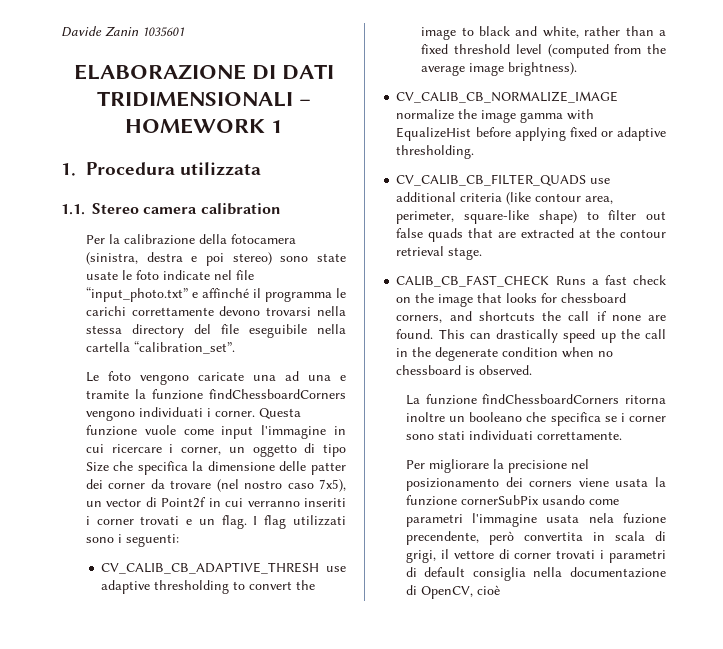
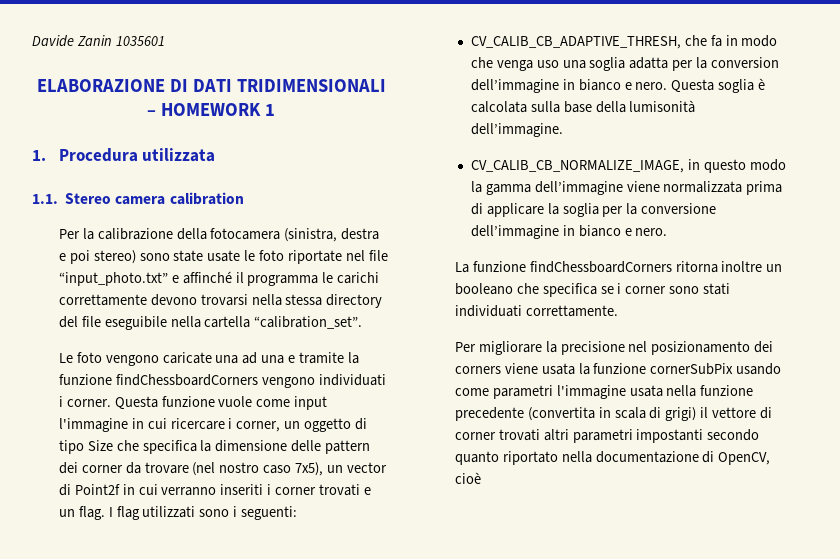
[162,270,210,280] indicate -> [288,250,343,264] riportate
[311,462,346,475] patter -> [325,440,371,454] pattern
[101,562,346,574] [101,580,316,594] [421,26,666,40] [421,44,666,58] [421,62,578,76] [396,91,619,103] [396,109,595,123] [396,127,666,141] [396,145,475,159] [396,174,611,186] [396,192,614,205] [396,210,666,224] [396,228,666,242] [396,246,483,260] [396,275,666,287] [396,293,627,307] [396,311,666,323] [396,329,666,343] [396,347,614,361] [396,365,533,375] CV_CALIB_CB_ADAPTIVE_THRESH use adaptive thresholding to convert the image to black and white, rather than a fixed threshold level (computed from the average image brightness). // CV_CALIB_CB_NORMALIZE_IMAGE normalize the image gamma with EqualizeHist before applying fixed or adaptive thresholding. // CV_CALIB_CB_FILTER_QUADS use additional criteria (like contour area, perimeter, square-like shape) to filter out false quads that are extracted at the contour retrieval stage. // CALIB_CB_FAST_CHECK Runs a fast check on the image that looks for chessboard corners, and shortcuts the call if none are found. This can drastically speed up the call in the degenerate condition when no chessboard is observed. -> [470,35,778,49] [470,57,780,71] [470,78,766,93] [470,100,696,113] [470,123,563,137] [470,159,786,173] [470,181,783,195] [470,203,717,217] [470,225,668,239] CV_CALIB_CB_ADAPTIVE_THRESH, che fa in modo che venga uso una soglia adatta per la conversion dell’immagine in bianco e nero. Questa soglia è calcolata sulla base della lumisonità dell’immagine. // CV_CALIB_CB_NORMALIZE_IMAGE, in questo modo la gamma dell’immagine viene normalizzata prima di applicare la soglia per la conversione dell’immagine in bianco e nero.
[588,513,666,524] [405,531,583,545] nela fuzione precendente, però convertita -> [666,385,754,397] [454,407,595,421] nella funzione precedente (convertita
[405,550,436,563] grigi, -> [665,407,697,421] grigi)
[600,550,666,563] [405,567,526,581] i parametri di default consiglia -> [543,429,760,443] [454,451,558,465] altri parametri impostanti secondo quanto riportato

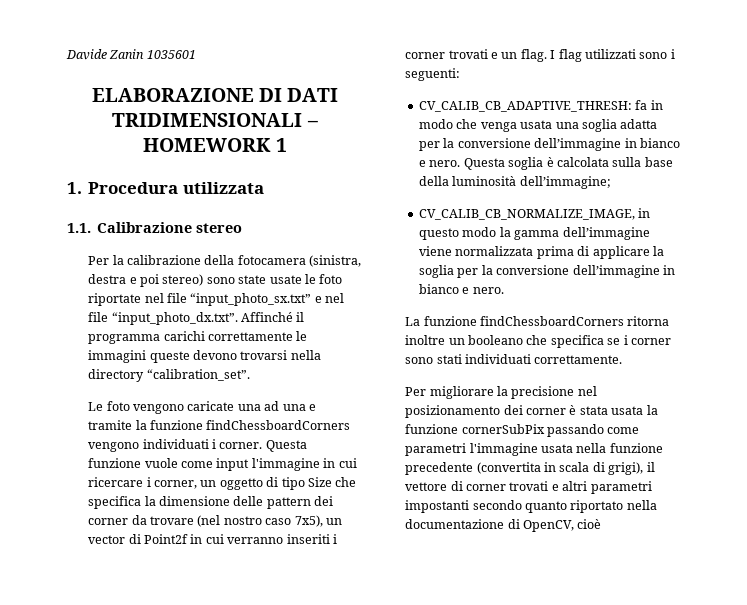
[65,192,244,205] Stereo camera calibration -> [97,222,243,233] Calibrazione stereo
[58,271,232,286] “input_photo.txt” e affinché -> [190,293,345,306] [88,312,294,325] “input_photo_sx.txt” e nel file “input_photo_dx.txt”. Affinché
[322,272,334,283] le -> (161, 339) none
[150,294,383,308] [58,316,251,330] devono trovarsi nella stessa directory del file eseguibile nella cartella -> [296,331,308,341] [88,350,321,363] [88,369,145,382] le immagini queste devono trovarsi nella directory
[470,35,707,49] CV_CALIB_CB_ADAPTIVE_THRESH, che -> [419,101,633,112] CV_CALIB_CB_ADAPTIVE_THRESH:
[536,60,559,68] uso -> [520,120,553,129] usata
[711,57,780,68] conversion -> [457,138,531,148] conversione
[629,100,696,113] [470,123,563,137] lumisonità dell’immagine. -> [452,176,611,189] luminosità dell’immagine;
[454,363,538,374] corners viene -> [526,405,608,415] corner è stata
[736,363,782,375] usando -> [547,424,605,437] passando
[665,407,697,421] grigi) -> [608,462,644,475] grigi),
(540, 435) none -> [551,484,559,491] e

